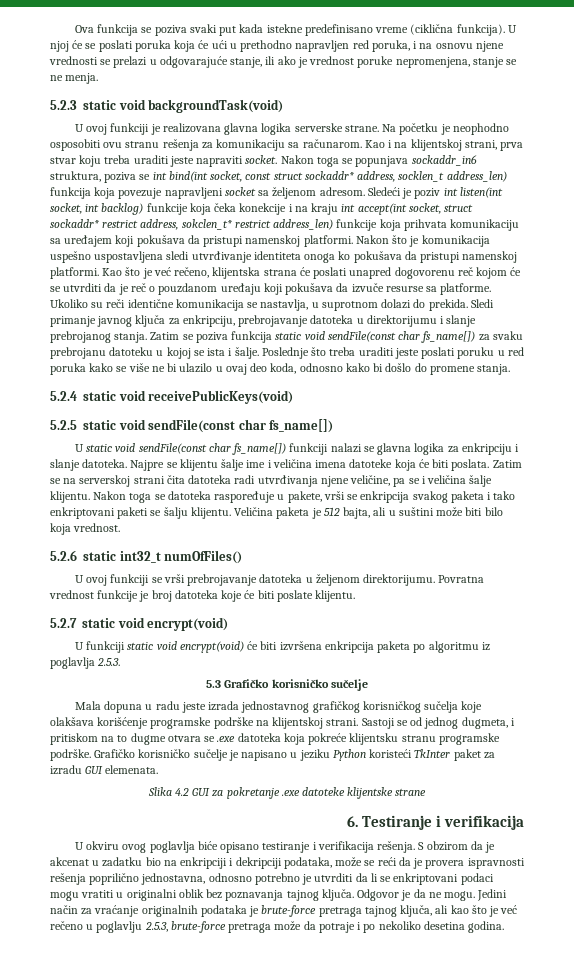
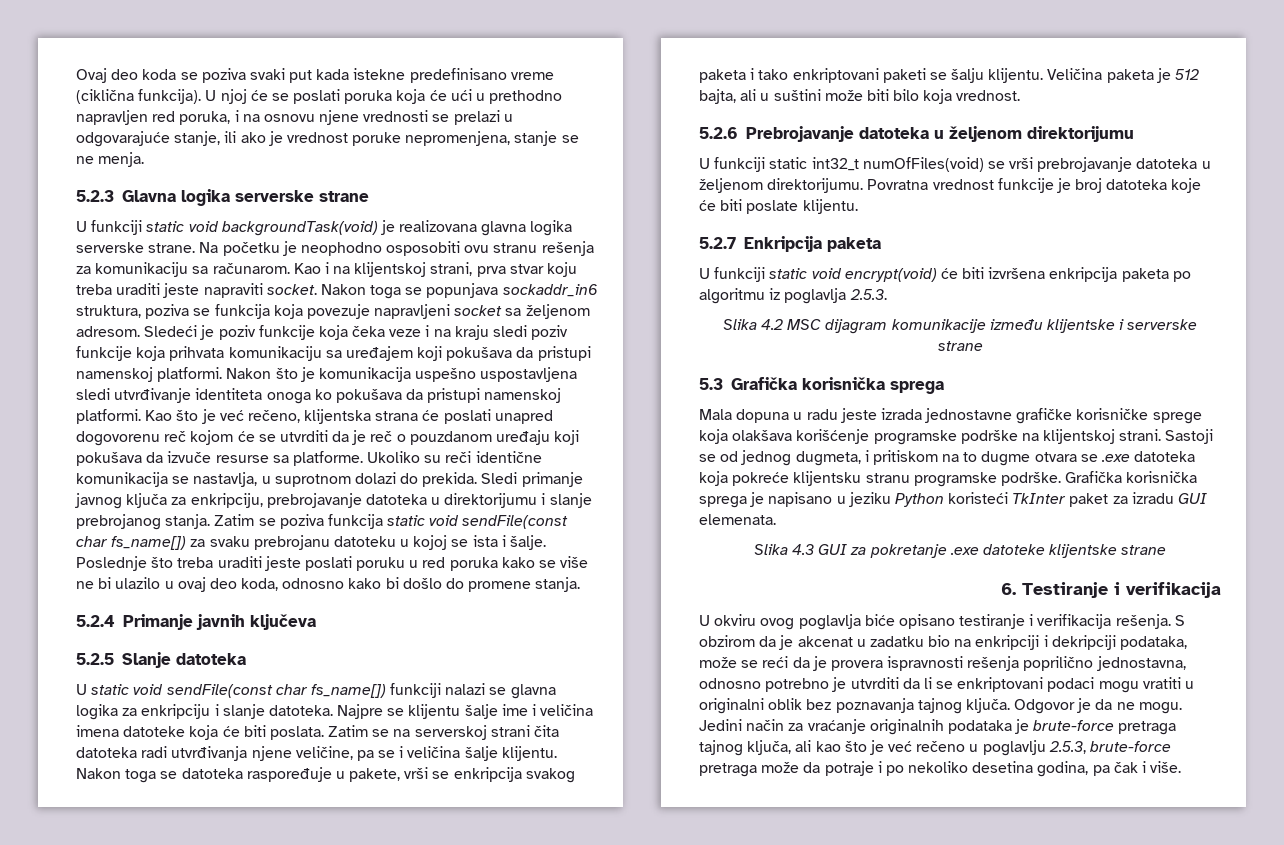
[74,24,139,36] Ova funkcija -> [76,68,177,83] Ovaj deo koda
(77, 105) none -> [121,189,369,206] [76,220,143,235] Glavna logika serverske strane // U funkciji
[74,123,150,135] // U ovoj funkciji -> (378, 228) none
[152,171,507,182] int bind(int socket, const struct sockaddr* address, socklen_t address_len) -> (211, 312) none
[443,187,503,198] [50,203,144,215] int listen(int socket, int backlog) -> (256, 332) none
[239,203,287,215] konekcije -> [389,329,422,337] veze
[341,203,474,215] [50,219,334,230] int accept(int socket, struct sockaddr* restrict address, sokclen_t* restrict address_len) -> [493,325,569,340] sledi poziv
[83,390,294,404] [50,419,334,433] static void receivePublicKeys(void) // 5.2.5 static void sendFile(const char fs_name[]) -> [122,614,316,630] [76,652,246,668] Primanje javnih ključeva // 5.2.5 Slanje datoteka
[83,550,243,564] [74,574,150,586] static int32_t numOfFiles() // U ovoj funkciji -> [745,126,1134,142] [699,157,984,172] Prebrojavanje datoteka u željenom direktorijumu // U funkciji static int32_t numOfFiles(void)
[82,617,229,631] static void encrypt(void) -> [743,236,881,252] Enkripcija paketa
[206,679,368,691] 5.3 Grafičko korisničko sučelje -> [722,319,1198,334] [937,341,983,351] [699,377,944,394] Slika 4.2 MSC dijagram komunikacije između klijentske i serverske strane // 5.3 Grafička korisnička sprega
[241,701,483,713] jednostavnog grafičkog korisničkog sučelja koje -> [925,408,1202,424] [699,429,728,444] jednostavne grafičke korisničke sprege koja
[94,749,228,761] Grafičko korisničko sučelje -> [1065,471,1198,483] [699,496,747,508] Grafička korisnička sprega
[174,788,189,796] 4.2 -> [791,544,814,555] 4.3
[468,921,505,933] godina. -> [1037,761,1182,777] godina, pa čak i više.

